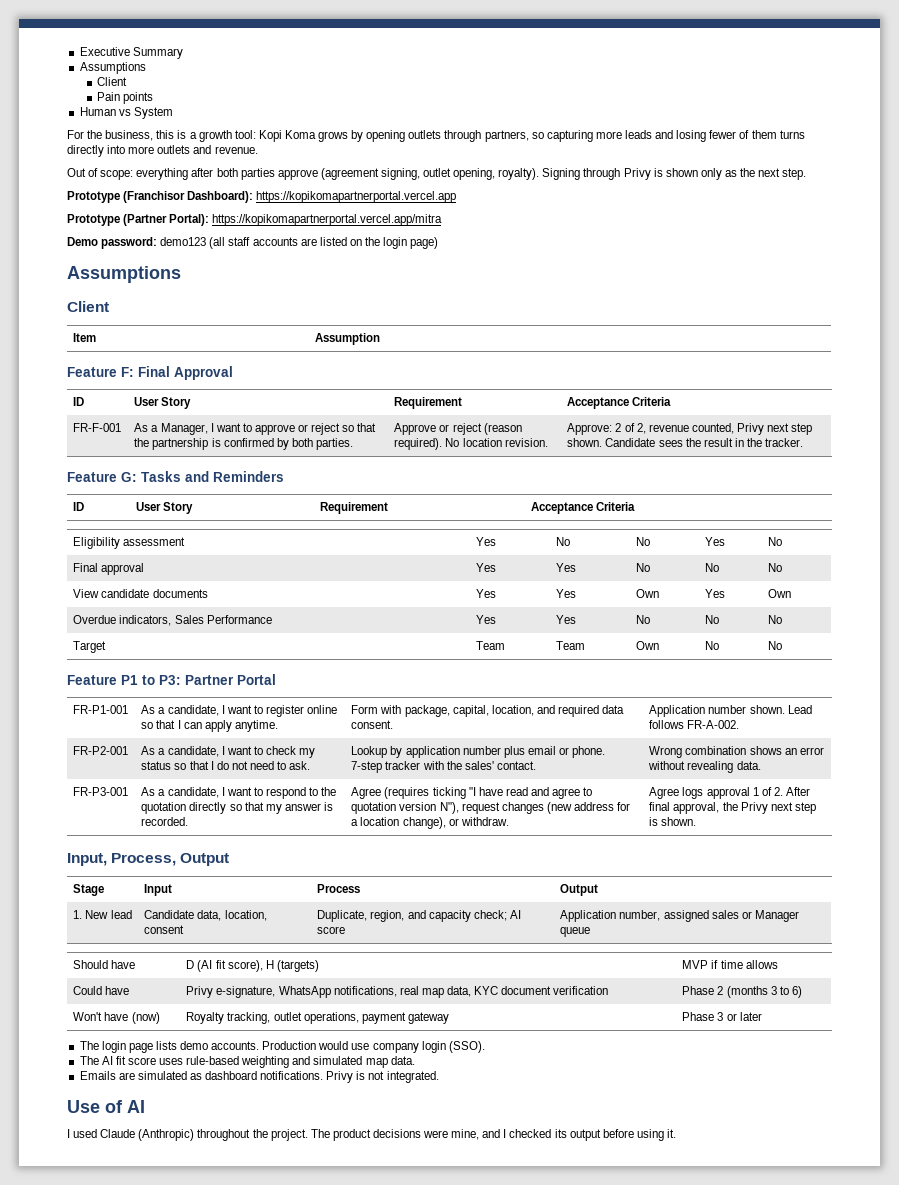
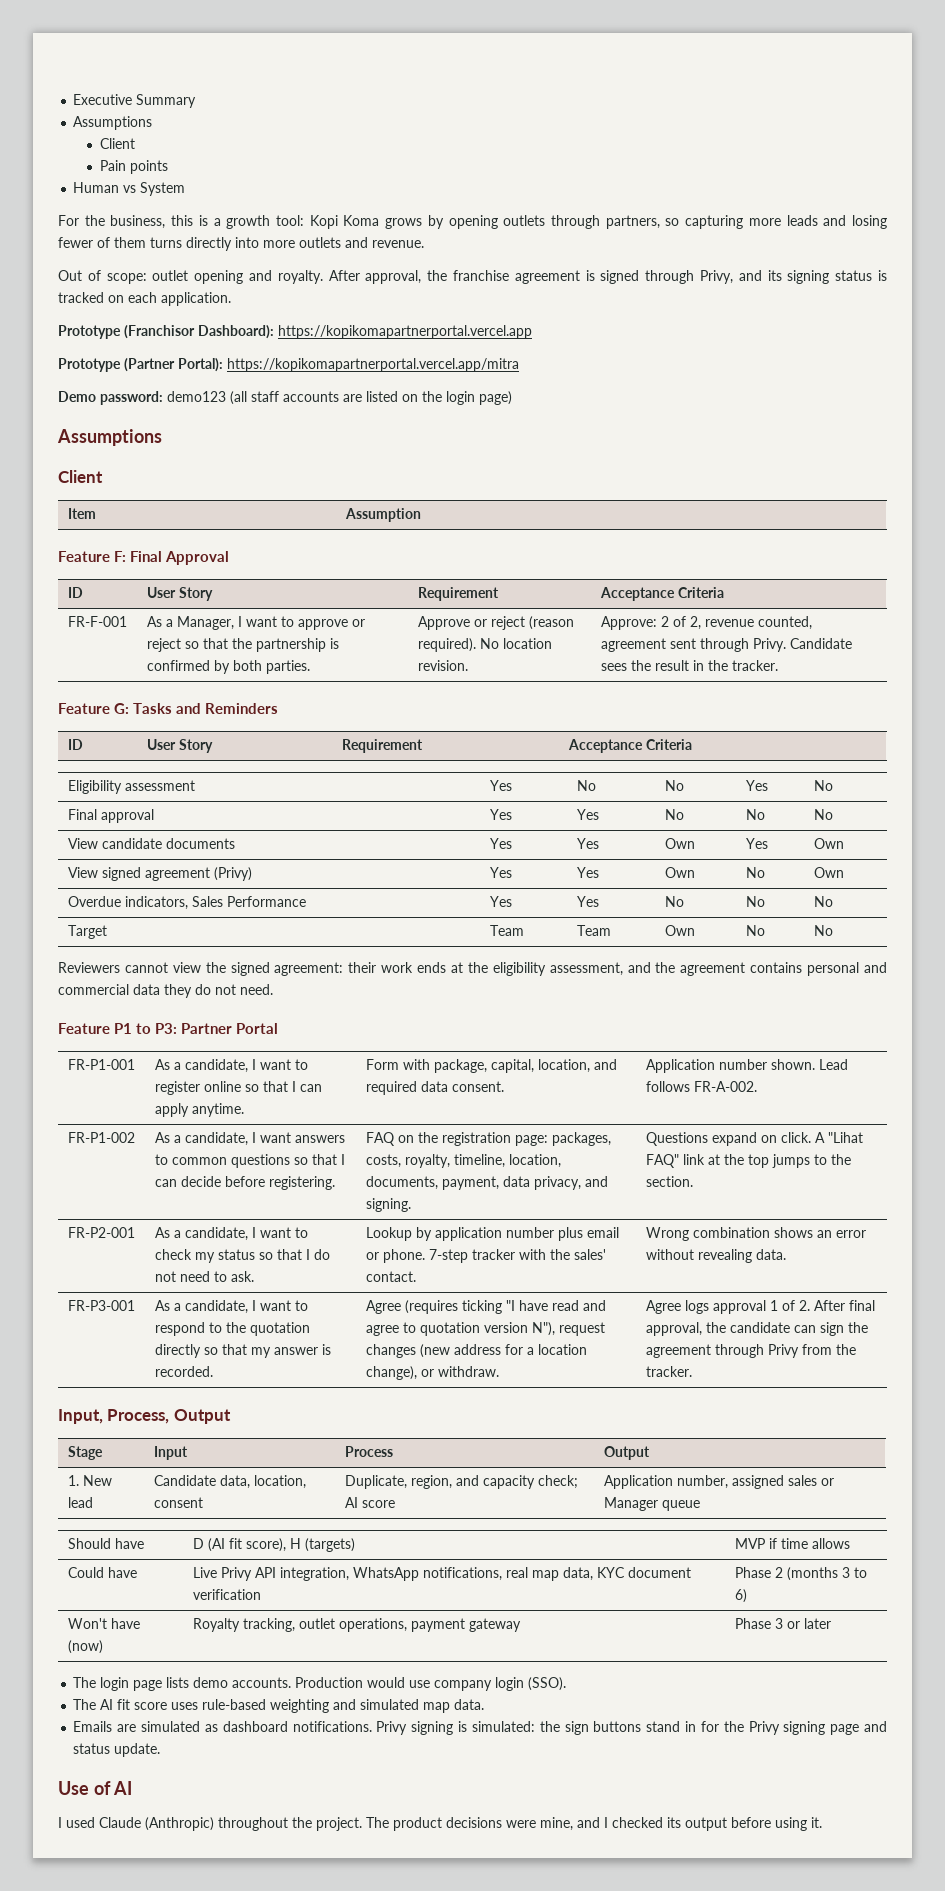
[136,168,807,180] everything after both parties approve (agreement signing, outlet opening, royalty). Signing through Privy is shown only as the next step. -> [152,270,887,284] [58,292,231,306] outlet opening and royalty. After approval, the franchise agreement is signed through Privy, and its signing status is tracked on each application.
[736,423,813,435] [567,438,603,447] Privy next step shown. -> [600,638,786,652] agreement sent through Privy.
(792, 593) none -> [67,867,252,881] [489,867,512,878] [576,867,599,878] [664,867,695,878] [745,867,765,878] [813,867,844,878] // View signed agreement (Privy) | Yes | Yes | Own | No | Own
(783, 645) none -> [58,962,888,976] [58,984,273,998] // Reviewers cannot view the signed agreement: their work ends at the eligibility assessment, and the agreement contains personal and commercial data they do not need.
(740, 724) none -> [67,1132,135,1143] [154,1132,345,1146] [154,1154,345,1168] [154,1176,335,1190] [365,1132,611,1146] [365,1154,561,1168] [365,1176,608,1190] [365,1198,411,1212] [645,1132,863,1146] [645,1154,851,1168] [645,1176,693,1187] // FR-P1-002 | As a candidate, I want answers to common questions so that I can decide before registering. | FAQ on the registration page: packages, costs, royalty, timeline, location, documents, payment, data privacy, and signing. | Questions expand on click. A "Lihat FAQ" link at the top jumps to the section.
[740,802,816,814] [649,817,697,826] Privy next step is shown. -> [729,1322,868,1336] [645,1344,856,1358] [645,1366,692,1377] candidate can sign the agreement through Privy from the tracker.
[186,986,276,998] Privy e-signature, -> [192,1567,349,1581] Live Privy API integration,
[356,1071,439,1083] is not integrated. -> [411,1721,888,1735] [73,1743,161,1757] signing is simulated: the sign buttons stand in for the Privy signing page and status update.

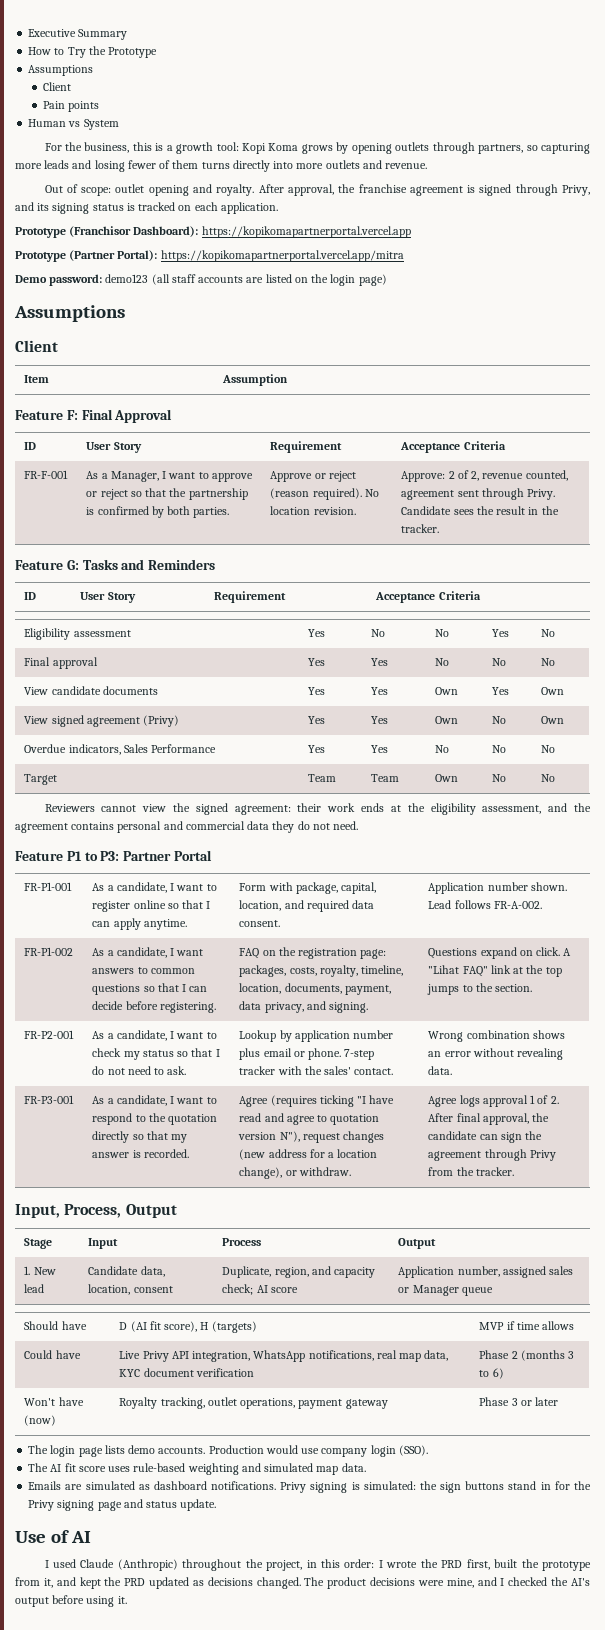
(197, 101) none -> [28,46,158,58] // How to Try the Prototype
[316,1817,362,1831] project. -> [266,1559,591,1571] [15,1577,301,1589] project, in this order: I wrote the PRD first, built the prototype from it, and kept the PRD updated as decisions changed.
[667,1817,681,1828] its -> [551,1577,591,1586] the AI's

